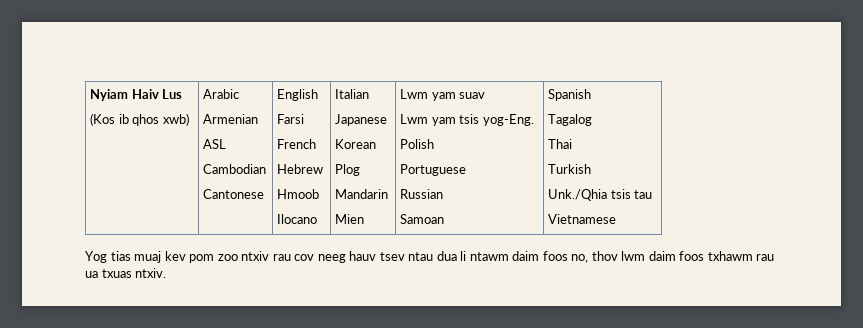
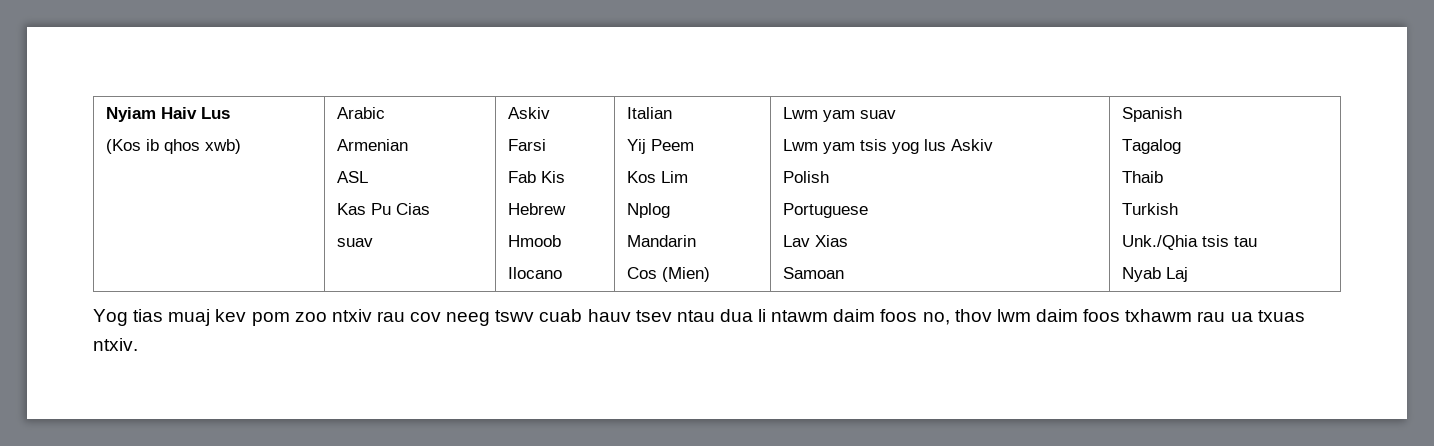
[203,164,267,174] [203,189,265,199] [277,89,319,101] Cambodian // Cantonese | English -> [336,203,430,215] [336,238,373,247] [507,107,550,119] Kas Pu Cias // suav | Askiv
[277,139,317,149] French -> [507,171,565,183] Fab Kis
[335,114,388,126] [335,139,377,149] [335,164,361,176] Japanese // Korean // Plog -> [626,139,694,154] [626,171,688,183] [626,203,670,218] Yij Peem // Kos Lim // Nplog
[335,214,365,224] Mien -> [626,267,710,282] Cos (Mien)
[482,114,534,126] yog-Eng. -> [891,139,993,154] yog lus Askiv
[400,189,444,199] Russian -> [782,235,848,247] Lav Xias
[548,139,573,149] Thai -> [1121,171,1163,183] Thaib
[548,214,617,224] Vietnamese -> [1121,267,1188,282] Nyab Laj
(346, 258) none -> [495,309,583,322] tswv cuab

